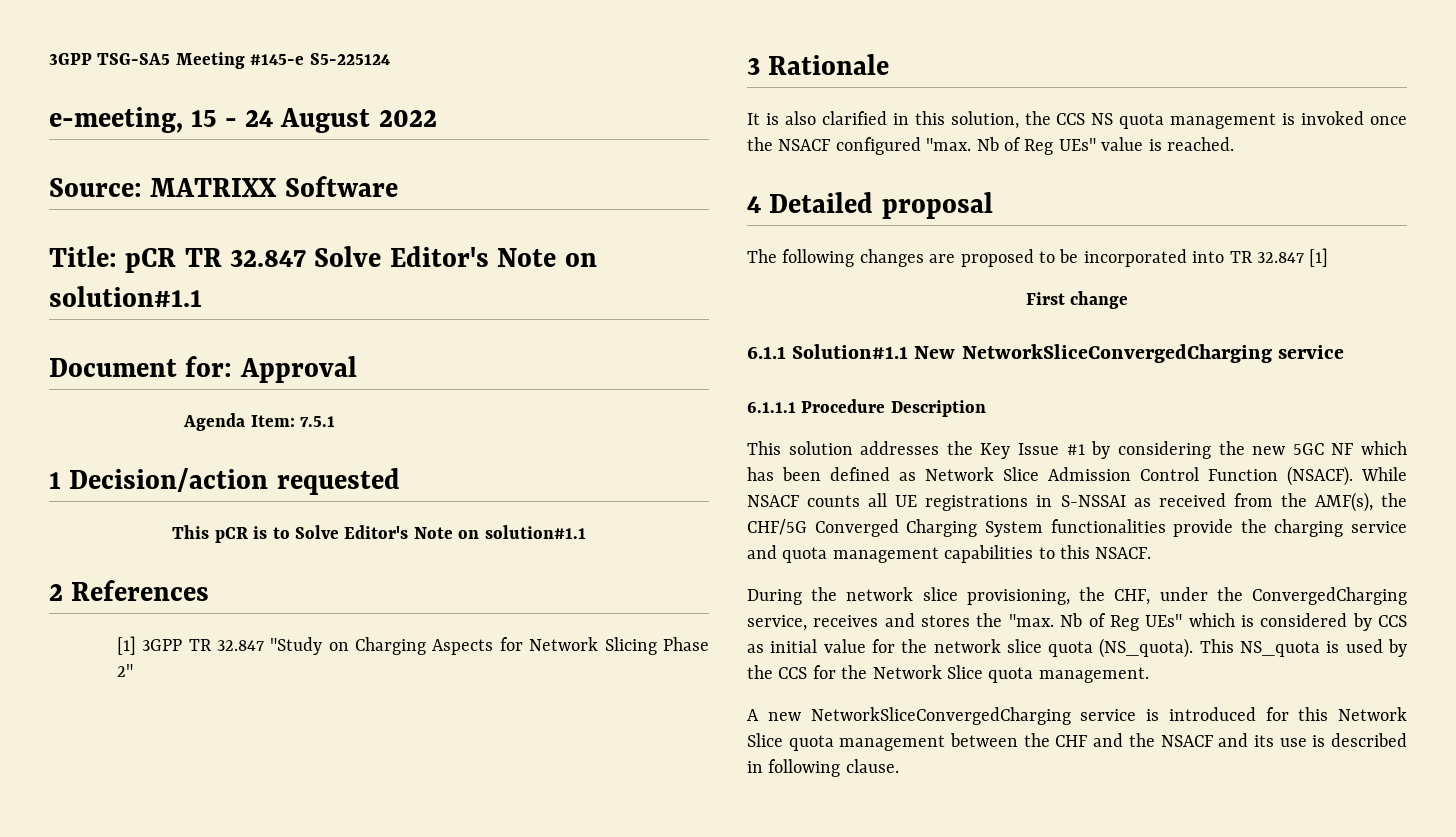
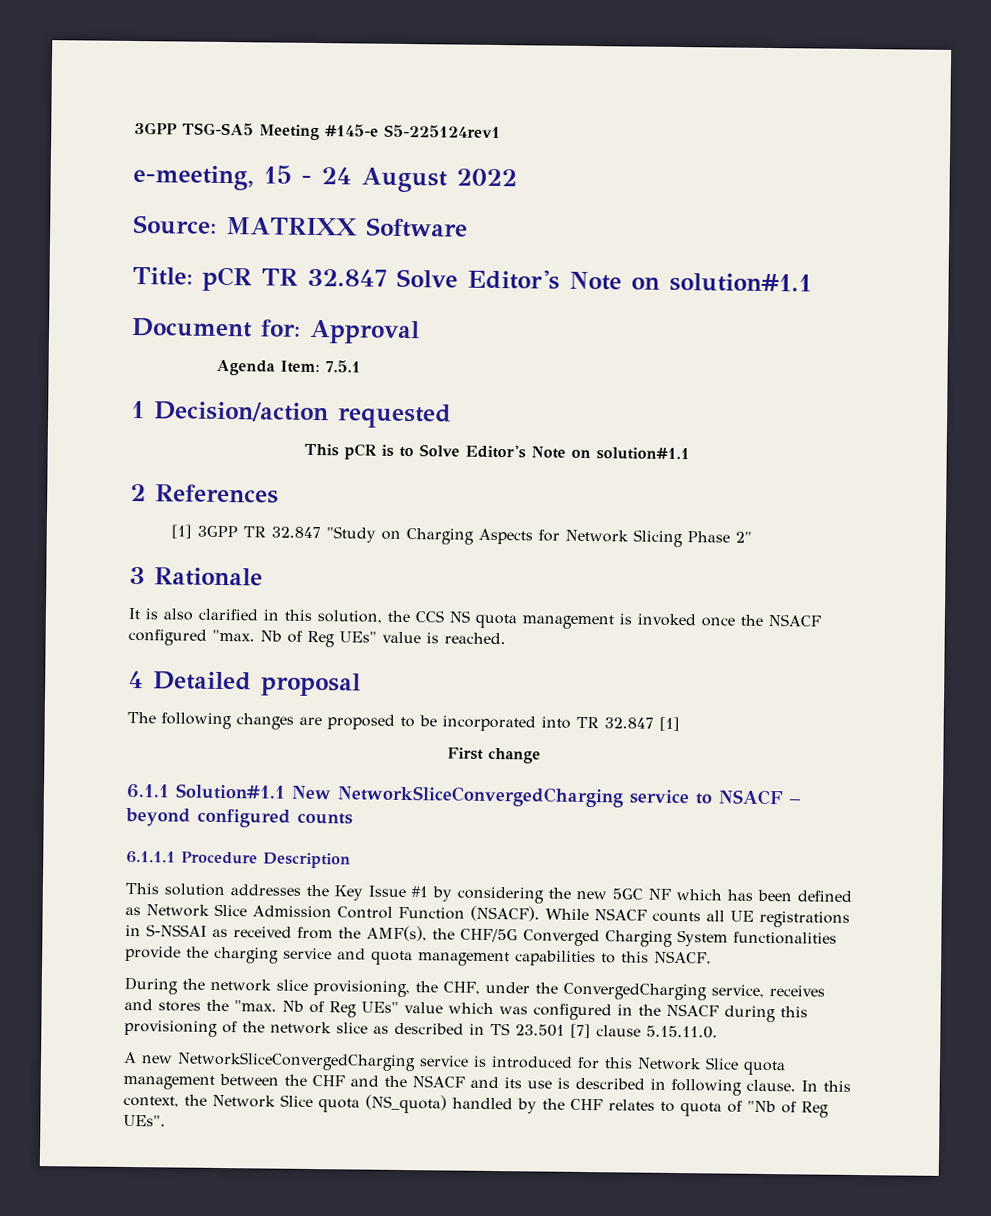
[309,53,390,65] S5-225124 -> [384,124,501,139] S5-225124rev1
(1344, 352) none -> [695,789,800,806] [125,807,353,828] to NSACF – beyond configured counts
[1188,613,1407,631] [747,638,1407,658] [747,665,1149,683] which is considered by CCS as initial value for the network slice quota (NS_quota). This NS_quota is used by the CCS for the Network Slice quota management. -> [404,1002,808,1023] [124,1019,718,1039] value which was configured in the NSACF during this provisioning of the network slice as described in TS 23.501 [7] clause 5.15.11.0.
(899, 766) none -> [801,1080,851,1092] [123,1094,829,1118] [123,1114,166,1127] In this context, the Network Slice quota (NS_quota) handled by the CHF relates to quota of "Nb of Reg UEs".

